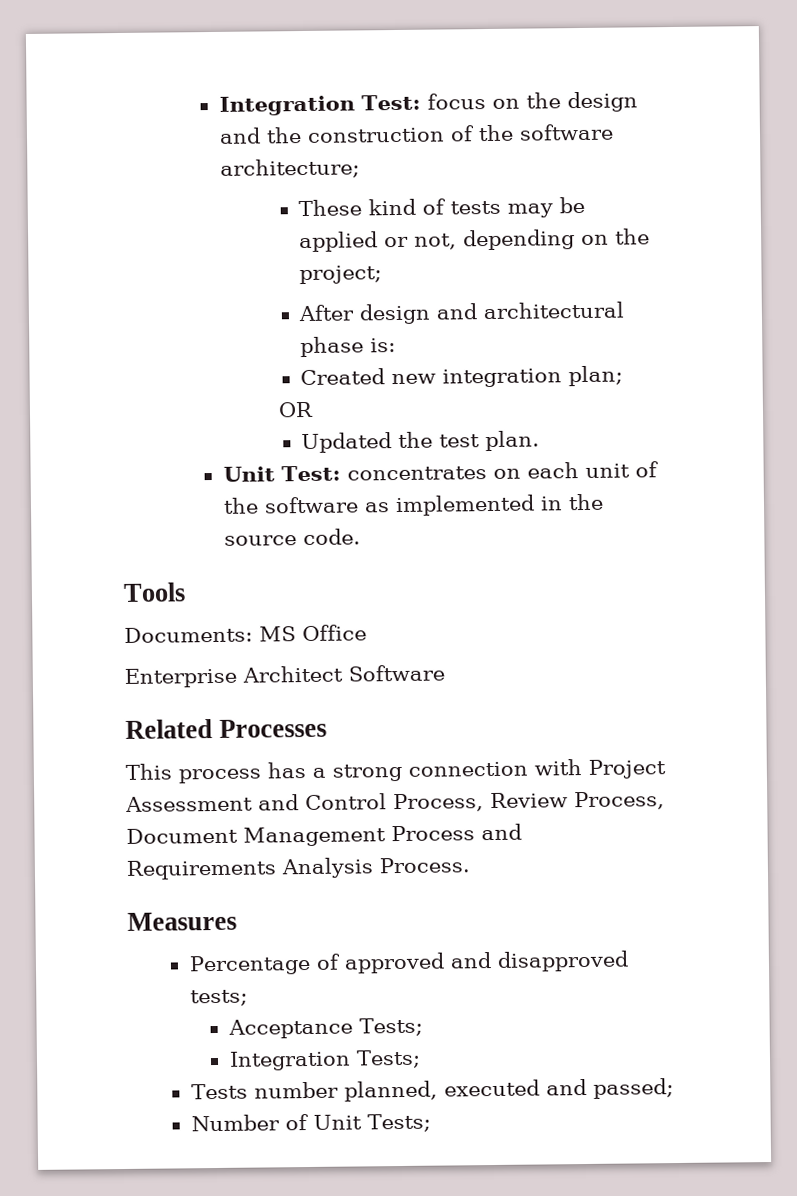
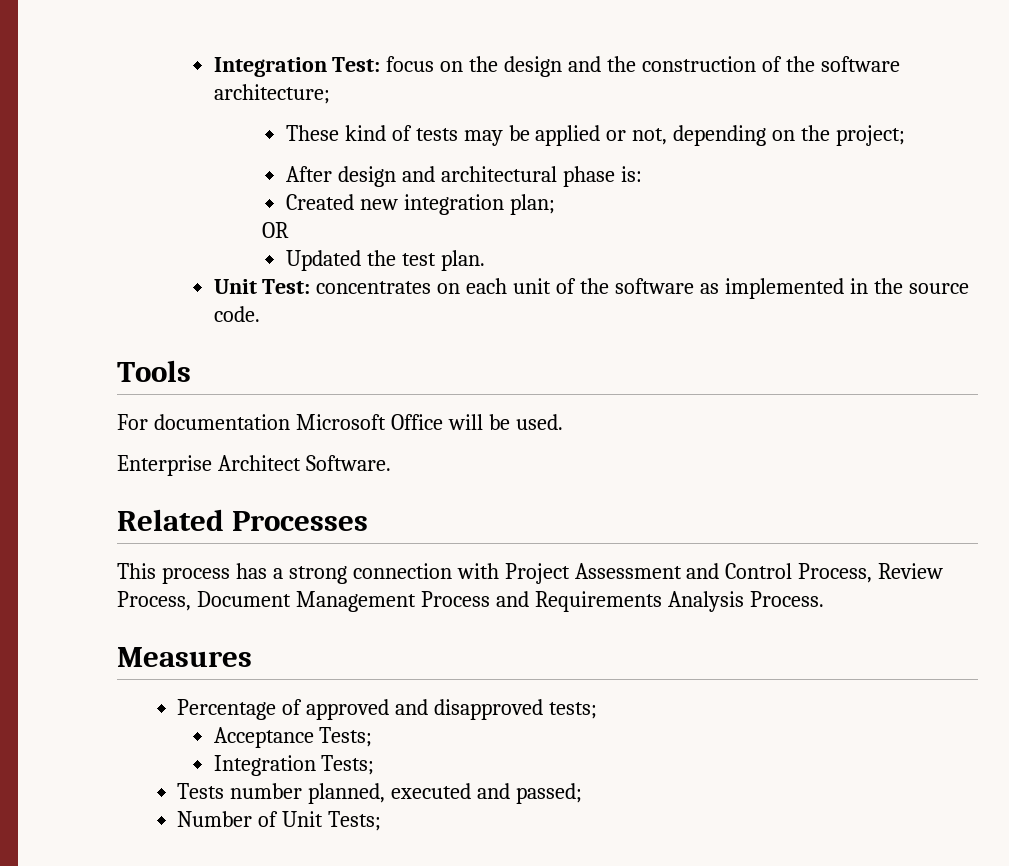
[124,624,367,643] Documents: MS Office -> [117,414,563,430] For documentation Microsoft Office will be used.
[348,664,445,682] Software -> [305,455,391,471] Software.

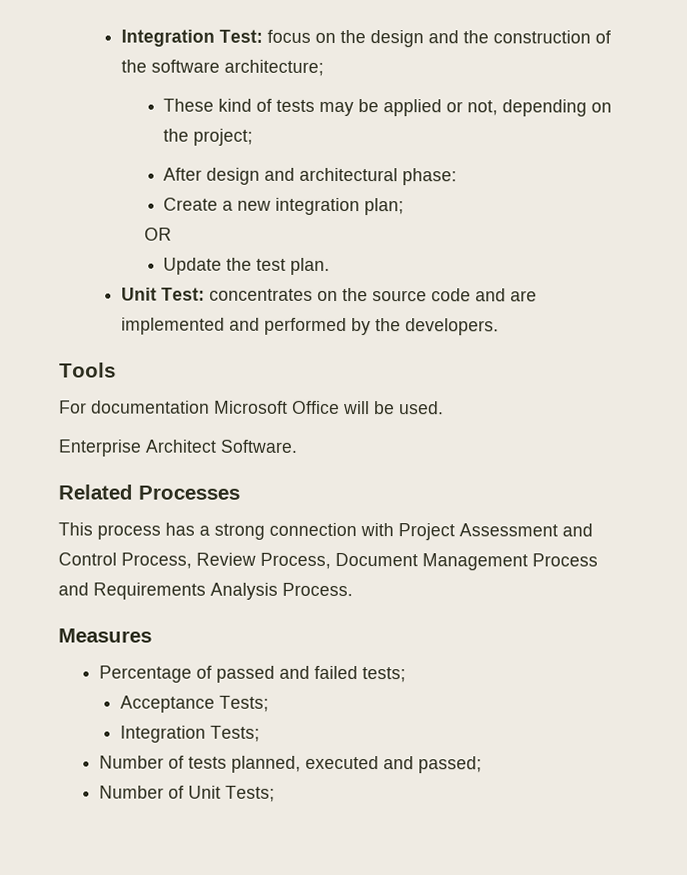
[562,166,642,187] [285,194,354,210] phase is: // Created -> [402,168,458,186] [163,197,234,211] phase: // Create a
[285,250,361,271] Updated -> [163,257,223,275] Update
[466,278,969,299] [213,306,260,322] each unit of the software as implemented in the source code. -> [341,287,537,302] [120,317,499,336] the source code and are implemented and performed by the developers.
[306,699,544,720] approved and disapproved -> [215,665,358,683] passed and failed
[177,783,303,799] Tests number -> [98,755,227,769] Number of tests

